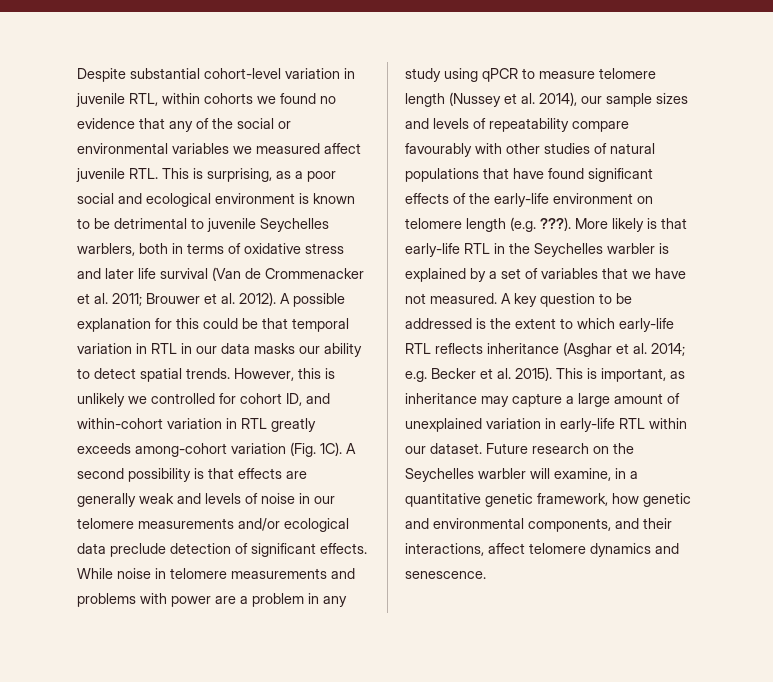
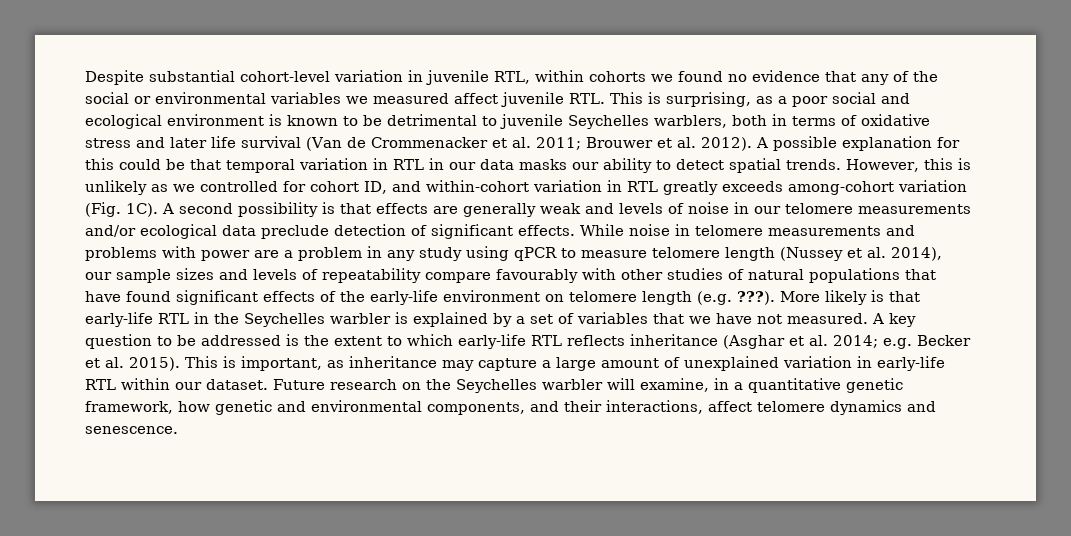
(125, 400) none -> [151,184,168,192] as

